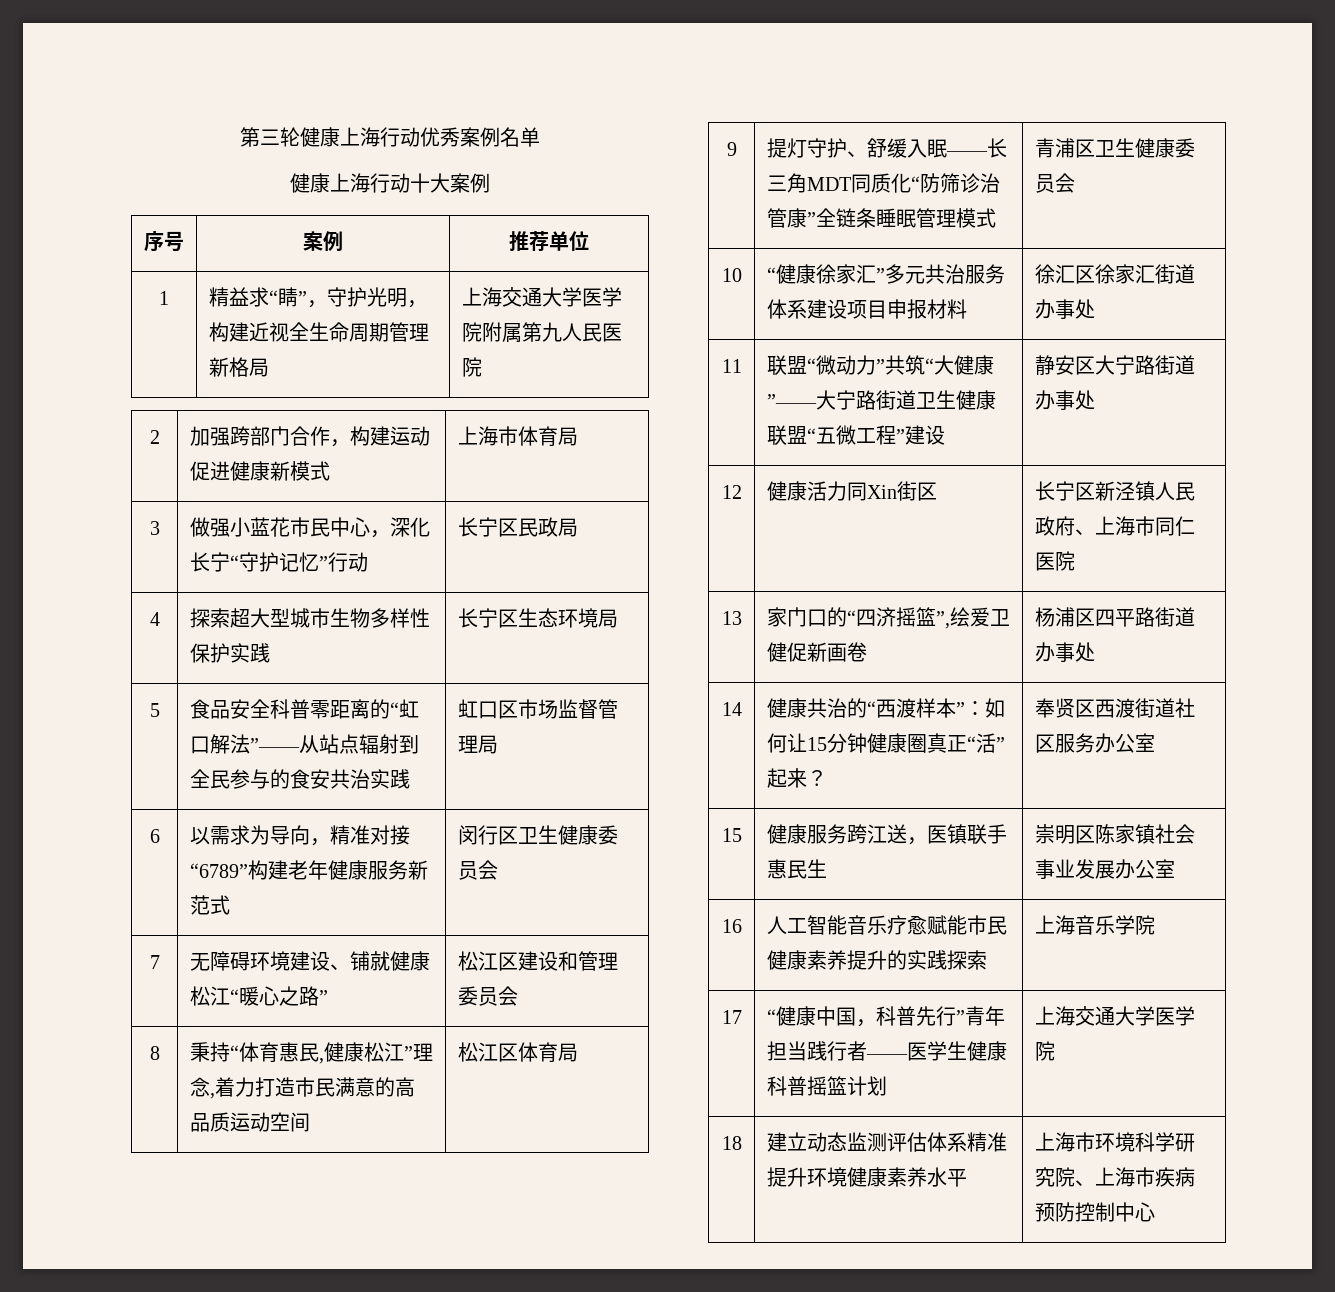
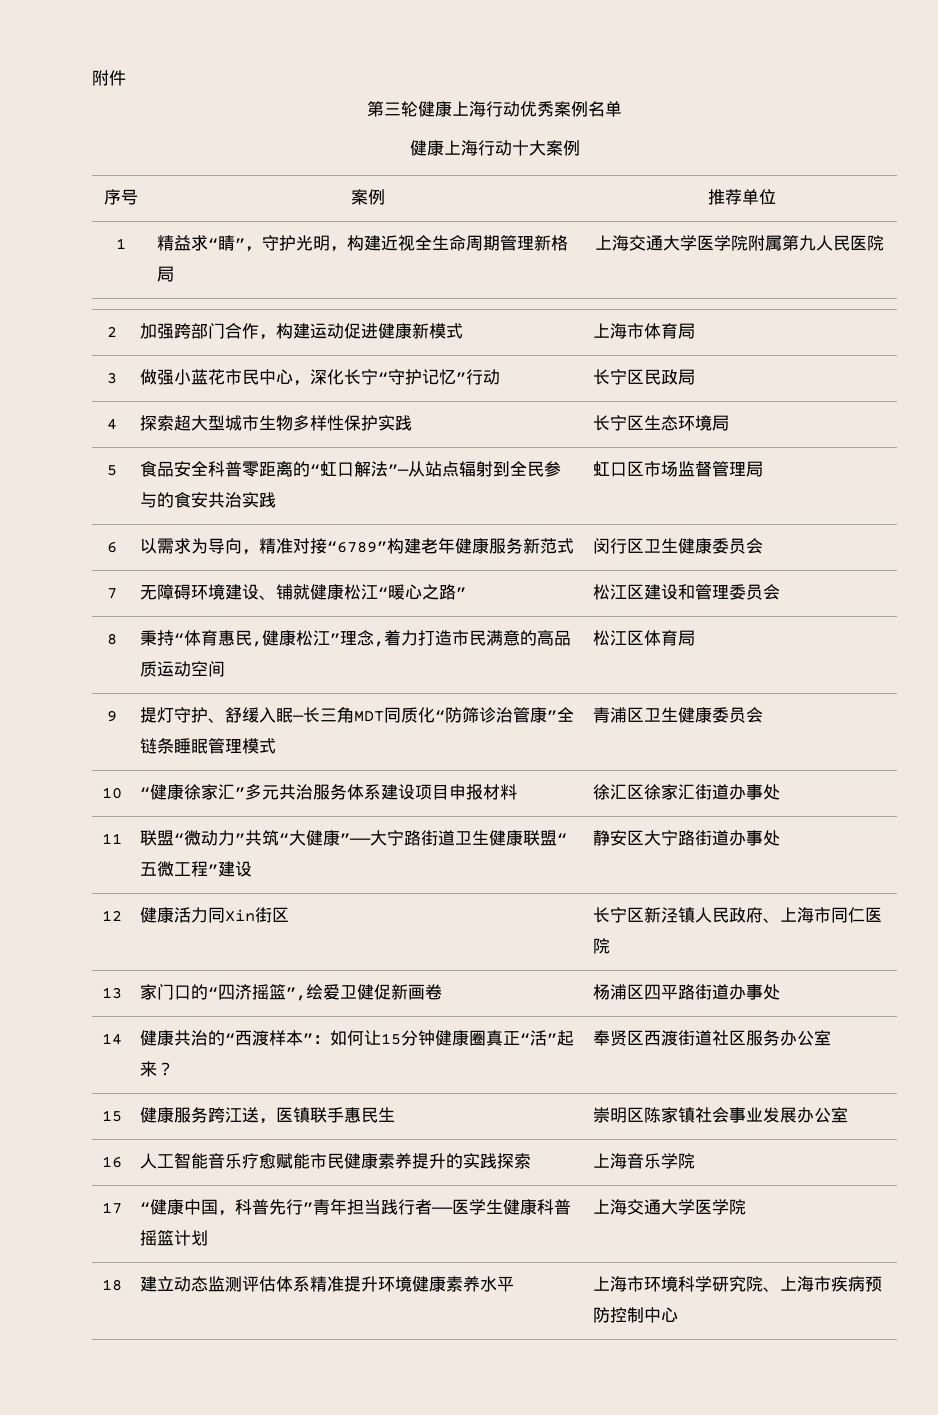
(240, 137) none -> [92,70,126,86] 附件 //
[249,738,300,752] ”—— -> [388,464,410,475] ”—
[945,151,988,156] —— -> [292,715,305,721] —

